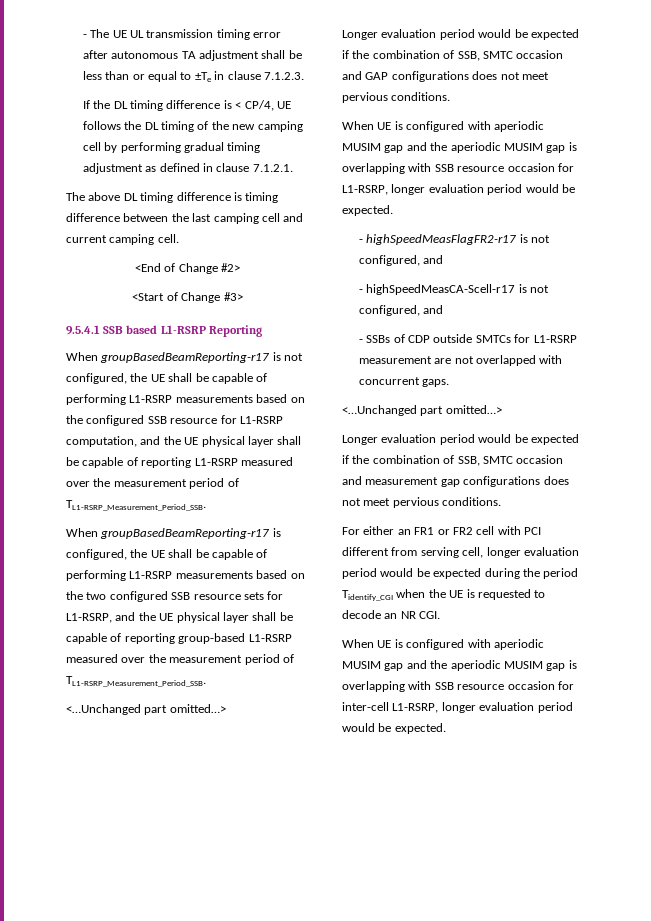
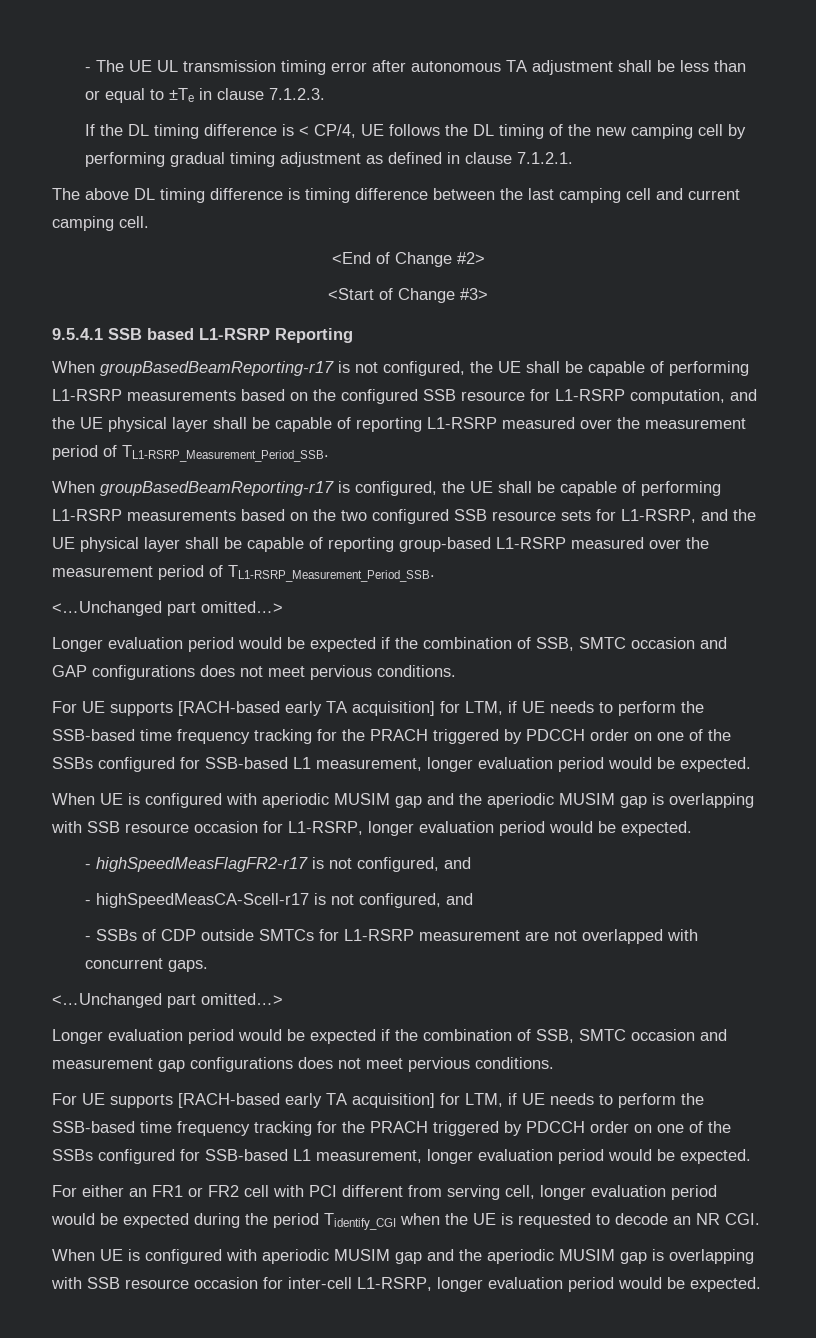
(451, 96) none -> [52,701,704,716] [52,729,731,744] [52,757,751,772] // For UE supports [RACH-based early TA acquisition] for LTM, if UE needs to perform the SSB-based time frequency tracking for the PRACH triggered by PDCCH order on one of the SSBs configured for SSB-based L1 measurement, longer evaluation period would be expected.
(502, 501) none -> [52,1093,704,1108] [52,1121,731,1136] [52,1149,751,1164] // For UE supports [RACH-based early TA acquisition] for LTM, if UE needs to perform the SSB-based time frequency tracking for the PRACH triggered by PDCCH order on one of the SSBs configured for SSB-based L1 measurement, longer evaluation period would be expected.

